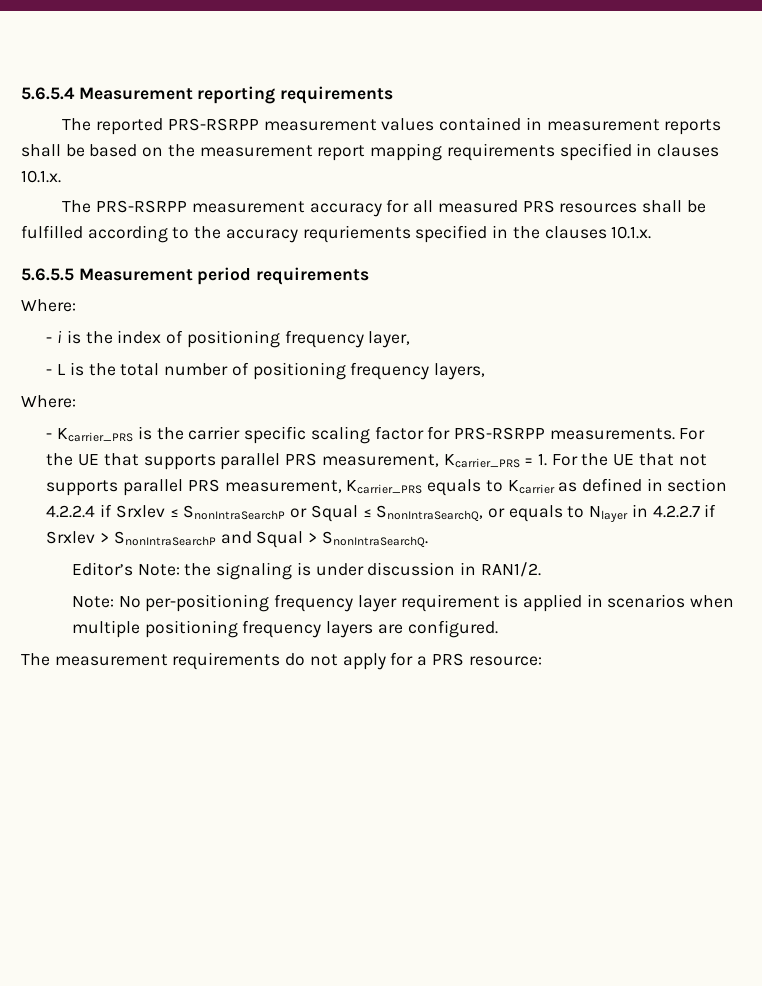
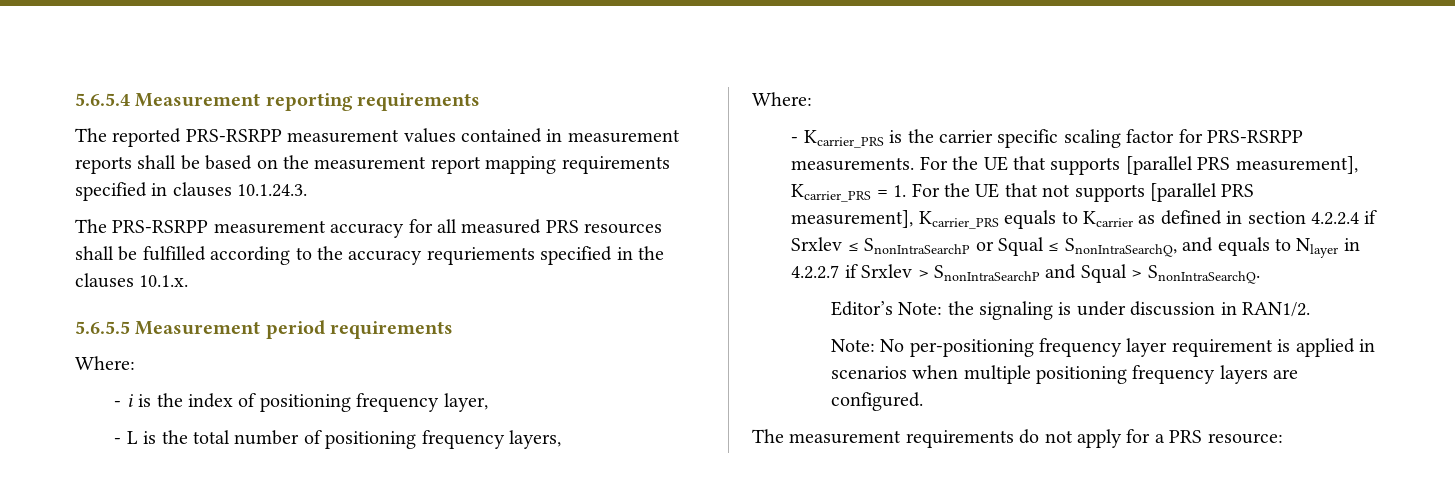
[21,170,61,183] 10.1.x. -> [237,184,308,197] 10.1.24.3.
[220,453,439,470] parallel PRS measurement, -> [1125,156,1358,175] [parallel PRS measurement],
[123,479,342,496] parallel PRS measurement, -> [1150,183,1255,202] [791,210,914,228] [parallel PRS measurement],
[488,508,506,518] or -> [1182,237,1214,252] and

